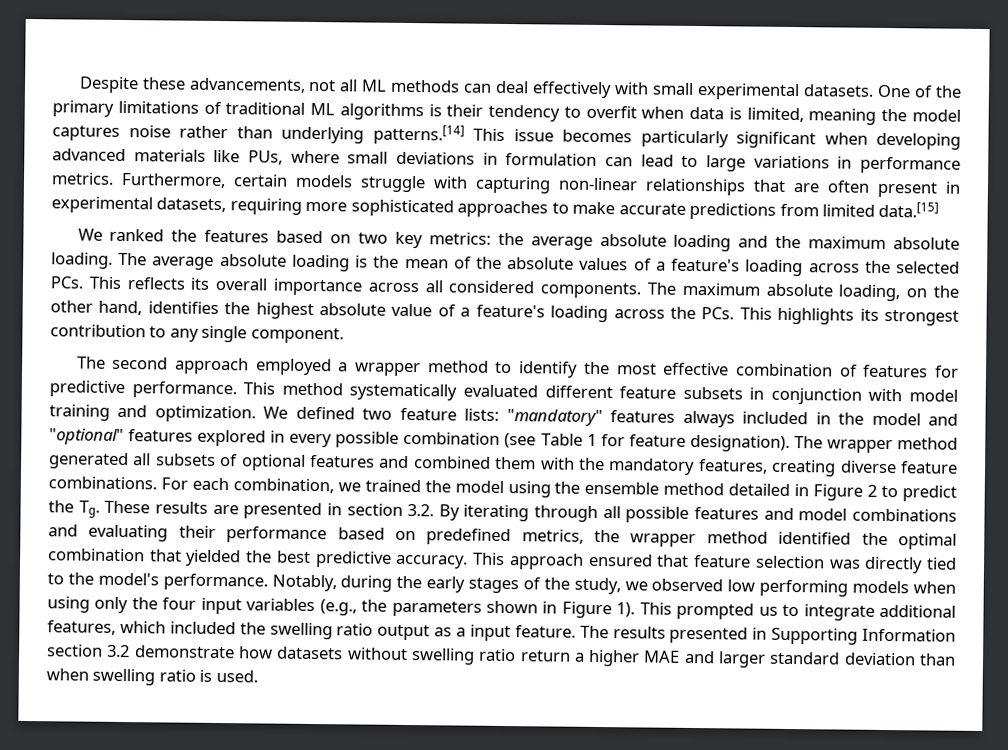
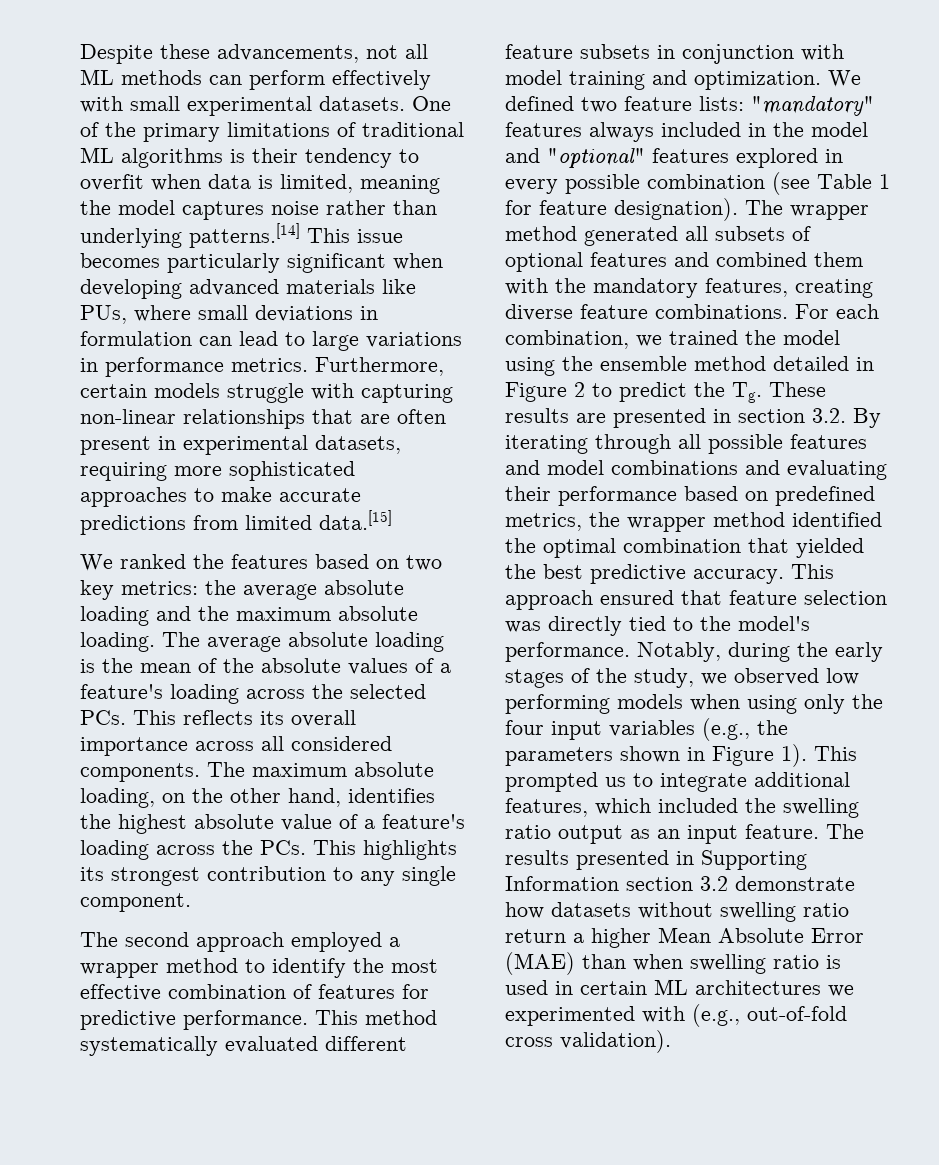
[495,80,530,94] deal -> [249,70,325,90] perform
[456,627,466,637] a -> [657,829,680,839] an
[643,650,916,668] MAE and larger standard deviation -> [658,927,864,943] [505,952,575,975] Mean Absolute Error (MAE)
[215,669,258,683] used. -> [505,979,854,997] [505,1004,847,1027] [505,1030,671,1053] used in certain ML architectures we experimented with (e.g., out-of-fold cross validation).

